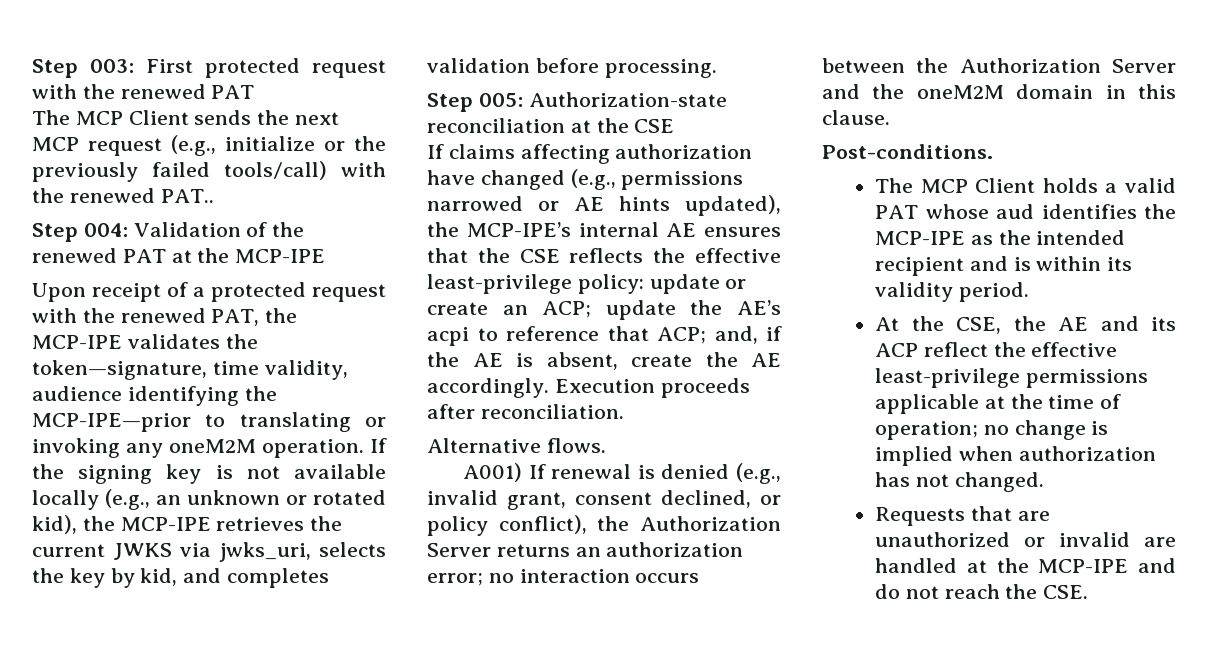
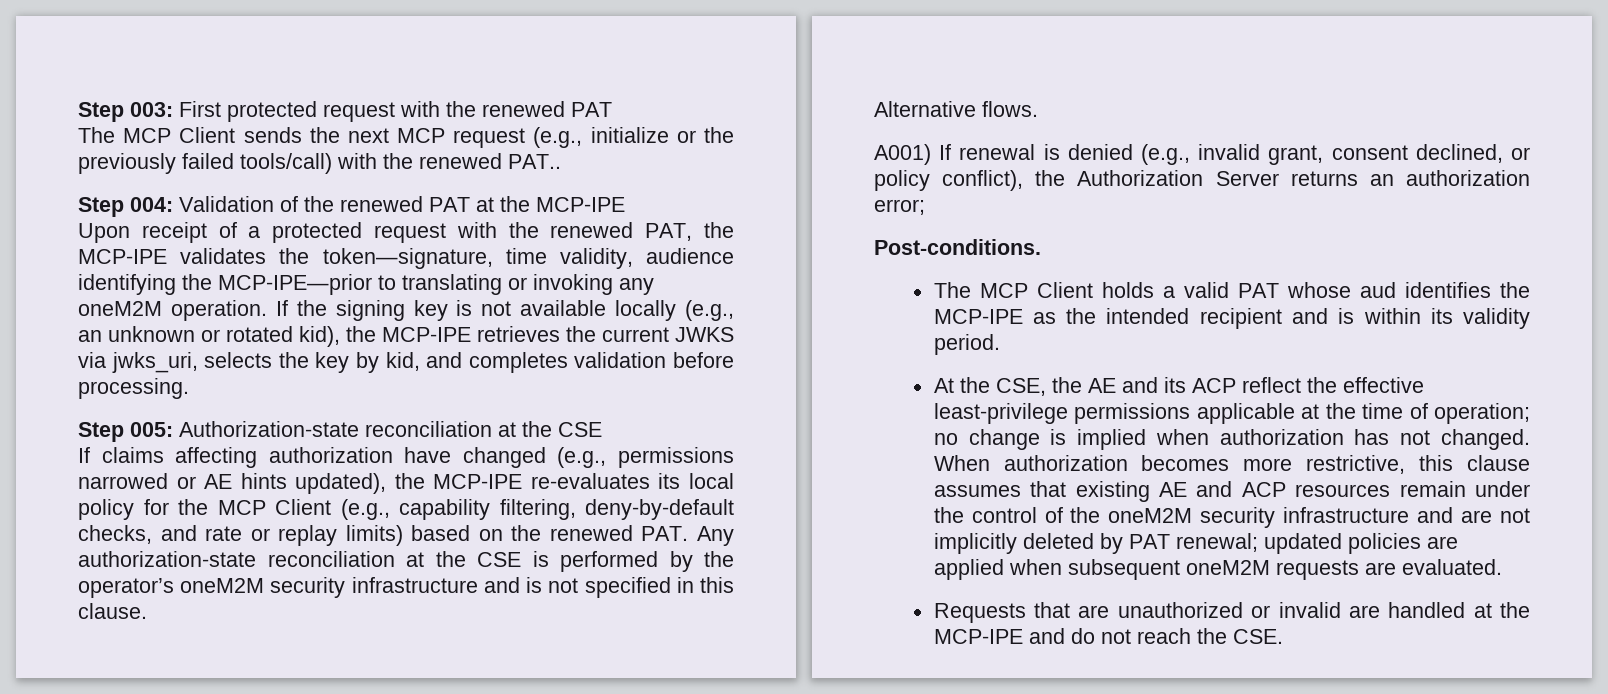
[466,222,781,237] [427,248,781,263] [427,274,747,294] [427,300,781,320] [427,326,782,346] [427,352,781,370] [427,378,750,398] [427,404,624,419] MCP-IPE’s internal AE ensures that the CSE reflects the effective least-privilege policy: update or create an ACP; update the AE’s acpi to reference that ACP; and, if the AE is absent, create the AE accordingly. Execution proceeds after reconciliation. -> [433,473,734,489] [78,499,734,520] [78,525,734,546] [78,551,734,572] [78,577,734,598] [78,603,147,619] MCP-IPE re-evaluates its local policy for the MCP Client (e.g., capability filtering, deny-by-default checks, and rate or replay limits) based on the renewed PAT. Any authorization-state reconciliation at the CSE is performed by the operator’s oneM2M security infrastructure and is not specified in this clause.
[488,569,700,583] [822,58,1176,73] [822,84,1176,99] [822,110,890,125] no interaction occurs between the Authorization Server and the oneM2M domain in this clause. -> (925, 207) none
(1044, 482) none -> [933,455,1530,474] [933,481,1530,502] [933,507,1530,528] [933,533,1458,554] [933,559,1502,580] When authorization becomes more restrictive, this clause assumes that existing AE and ACP resources remain under the control of the oneM2M security infrastructure and are not implicitly deleted by PAT renewal; updated policies are applied when subsequent oneM2M requests are evaluated.

